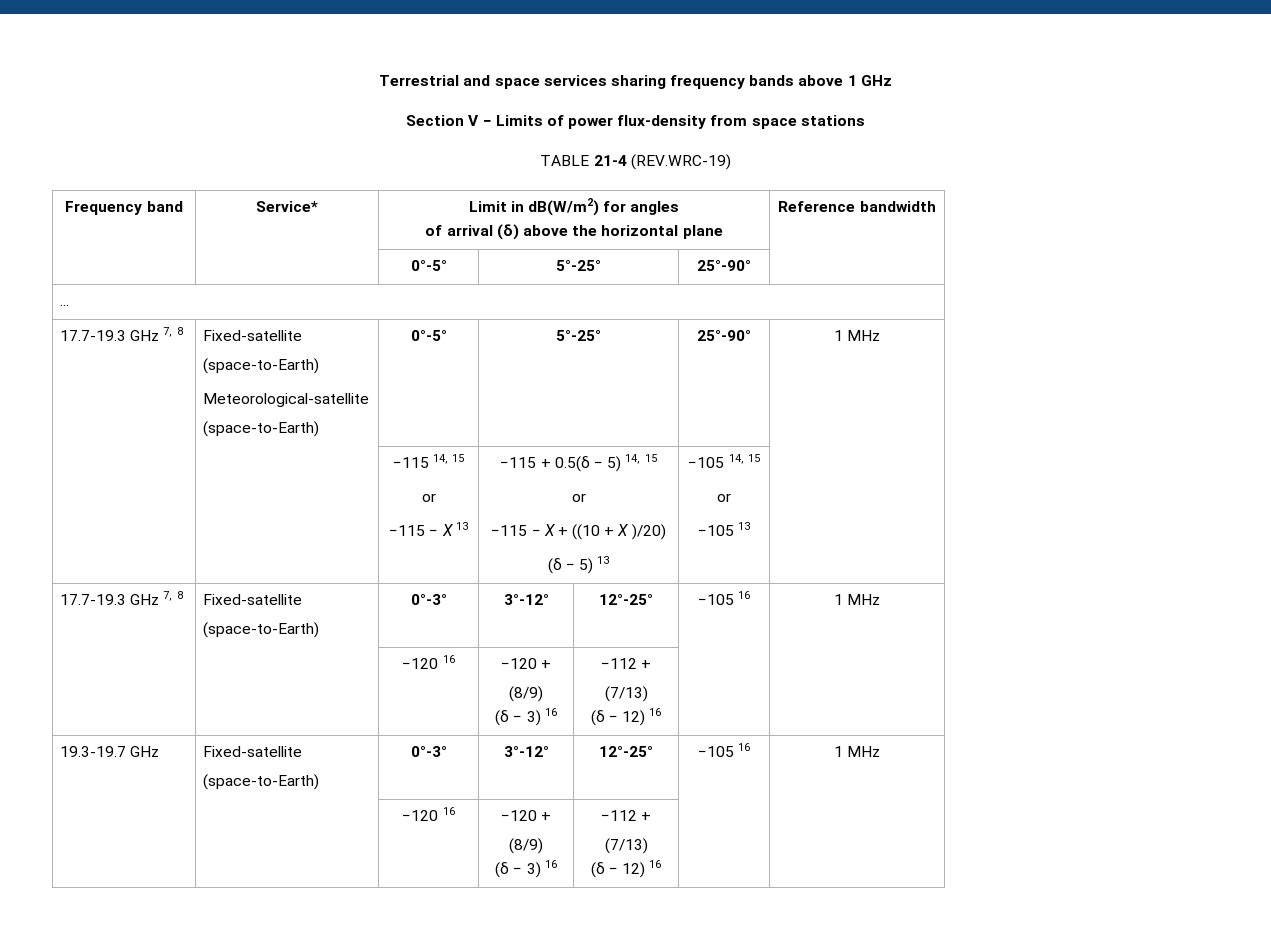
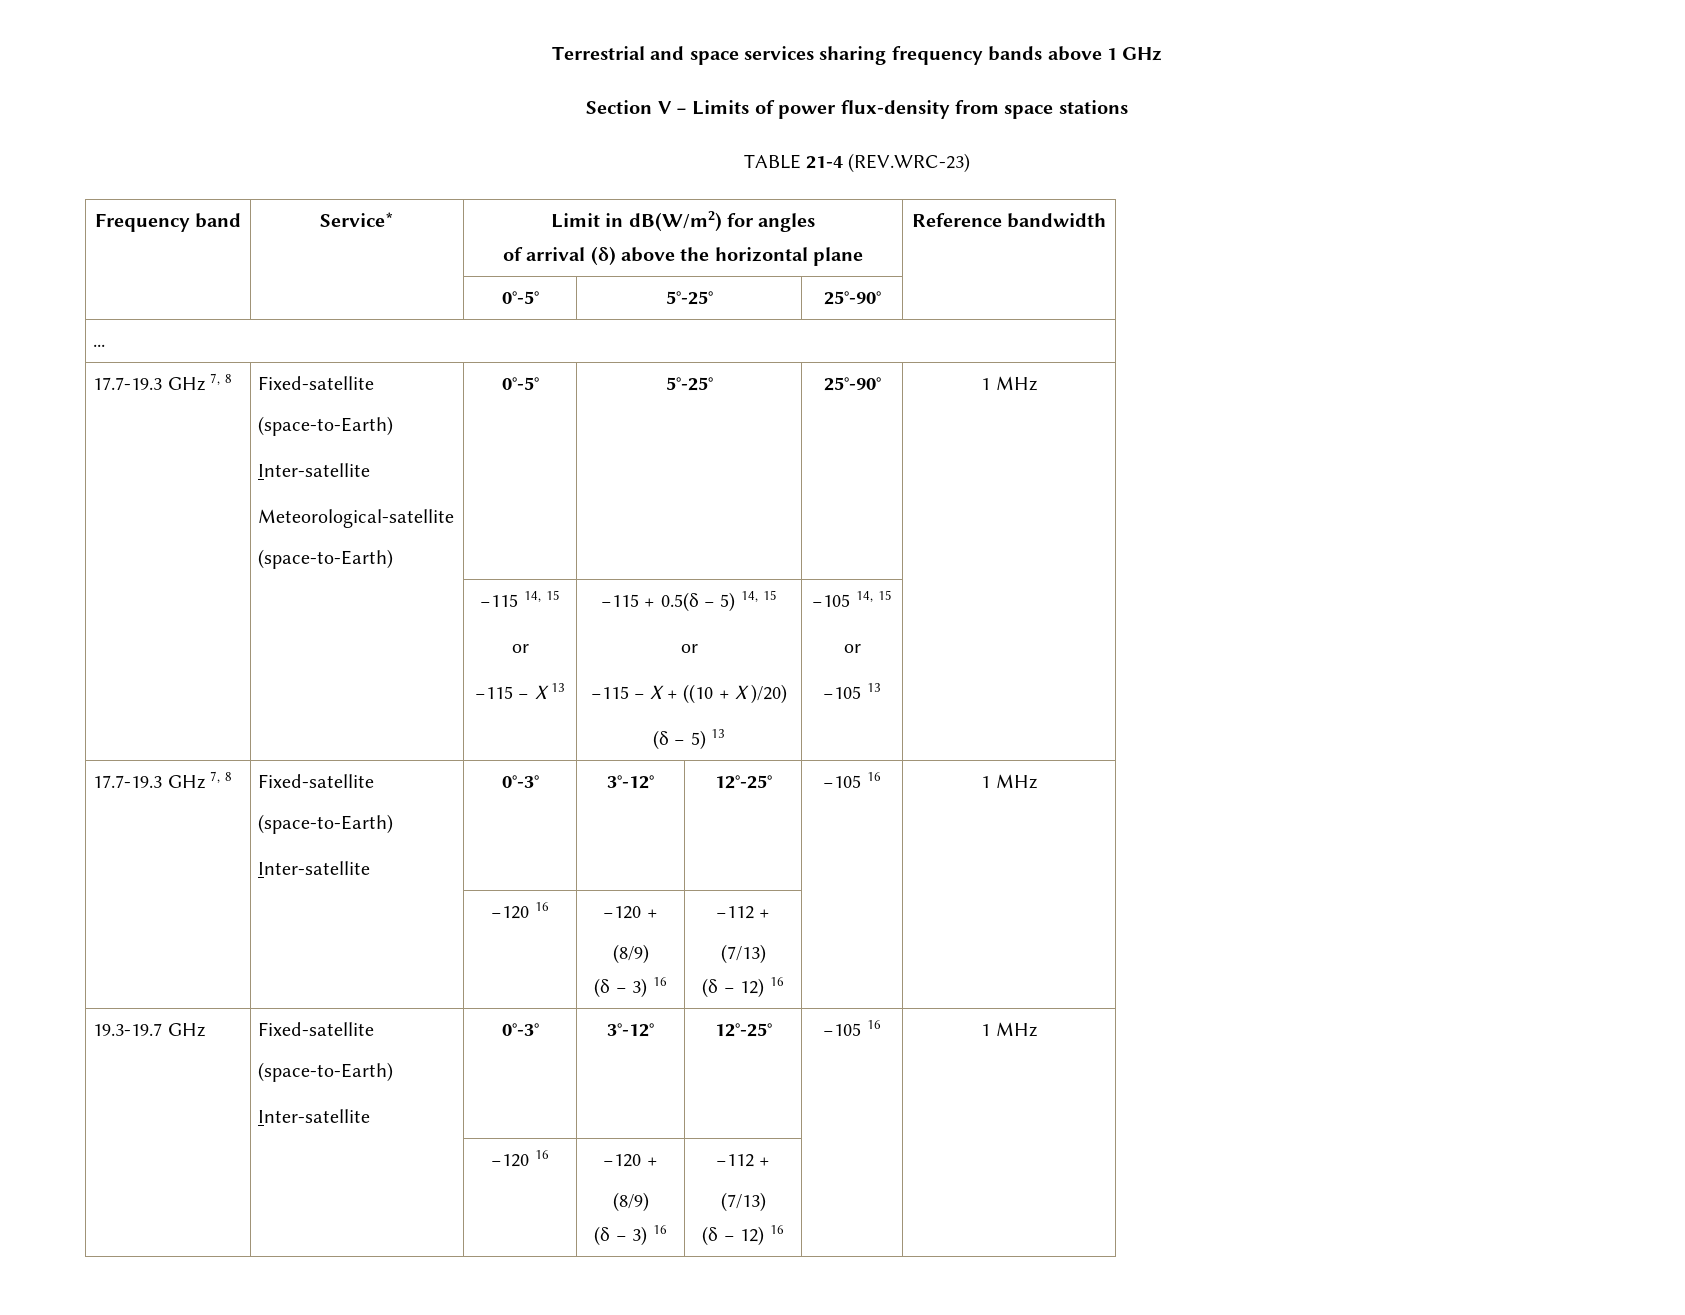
[630,154,731,170] (REV.WRC-19) -> [848,153,971,173] (REV.WRC-23)
(320, 366) none -> [258,463,371,477] // Inter-satellite
(320, 630) none -> [258,861,371,875] // Inter-satellite
(320, 782) none -> [258,1109,371,1123] // Inter-satellite

